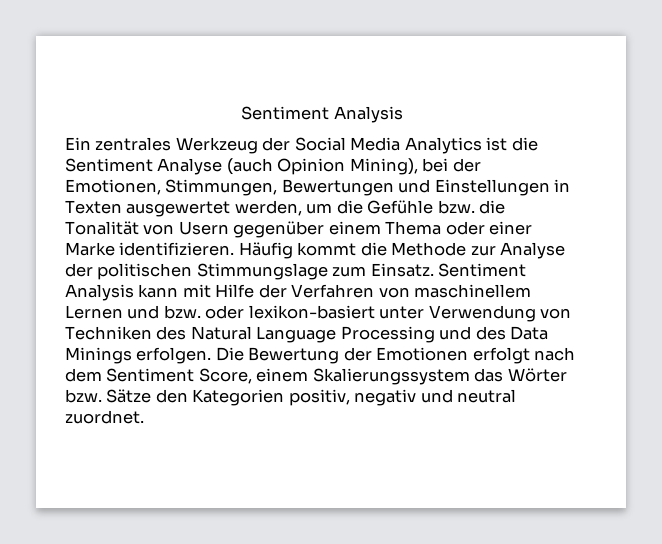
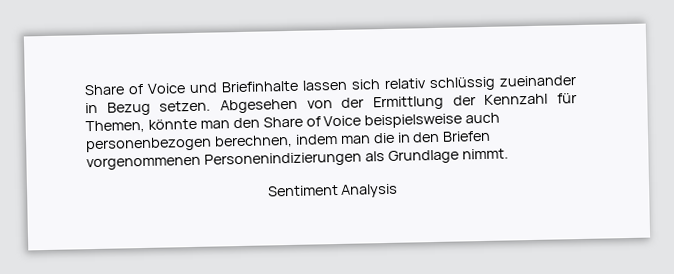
[241,106,403,123] [65,137,538,154] [65,158,481,175] [65,179,571,196] [65,200,506,217] [65,221,533,238] [65,242,566,259] [65,263,527,280] [65,284,532,301] [65,305,572,322] [65,326,549,343] [65,347,576,364] [65,368,567,385] [65,389,517,406] [65,410,144,424] Sentiment Analysis // Ein zentrales Werkzeug der Social Media Analytics ist die Sentiment Analyse (auch Opinion Mining), bei der Emotionen, Stimmungen, Bewertungen und Einstellungen in Texten ausgewertet werden, um die Gefühle bzw. die Tonalität von Usern gegenüber einem Thema oder einer Marke identifizieren. Häufig kommt die Methode zur Analyse der politischen Stimmungslage zum Einsatz. Sentiment Analysis kann mit Hilfe der Verfahren von maschinellem Lernen und bzw. oder lexikon-basiert unter Verwendung von Techniken des Natural Language Processing und des Data Minings erfolgen. Die Bewertung der Emotionen erfolgt nach dem Sentiment Score, einem Skalierungssystem das Wörter bzw. Sätze den Kategorien positiv, negativ und neutral zuordnet. -> [84,75,576,96] [85,93,577,116] [85,112,501,134] [85,130,492,153] [86,148,509,171] [267,183,399,198] Share of Voice und Briefinhalte lassen sich relativ schlüssig zueinander in Bezug setzen. Abgesehen von der Ermittlung der Kennzahl für Themen, könnte man den Share of Voice beispielsweise auch personenbezogen berechnen, indem man die in den Briefen vorgenommenen Personenindizierungen als Grundlage nimmt. // Sentiment Analysis

